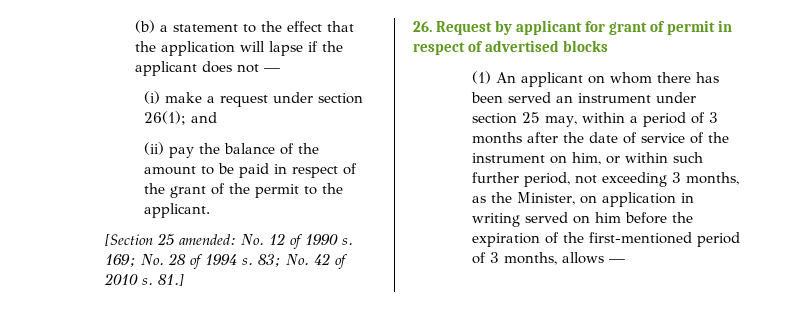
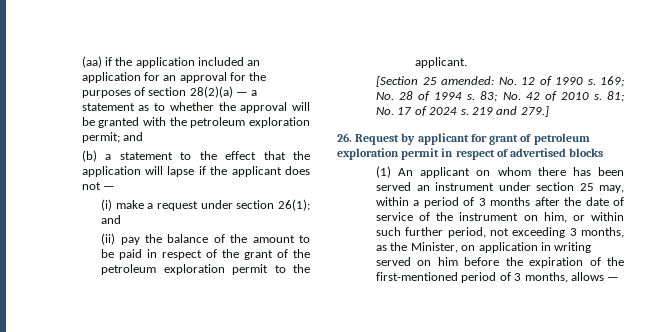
(134, 26) none -> [81,56,261,68] [81,72,267,83] [81,86,258,98] [81,102,310,113] [81,117,310,128] [81,132,143,143] (aa) if the application included an application for an approval for the purposes of section 28(2)(a) — a statement as to whether the approval will be granted with the petroleum exploration permit; and //
(251, 188) none -> [101,264,225,275] petroleum exploration
[158,274,185,286] 81.] -> [607,91,624,102] [376,106,549,117] 81; No. 17 of 2024 s. 219 and 279.]
(666, 26) none -> [533,133,590,145] [337,148,399,160] petroleum exploration

